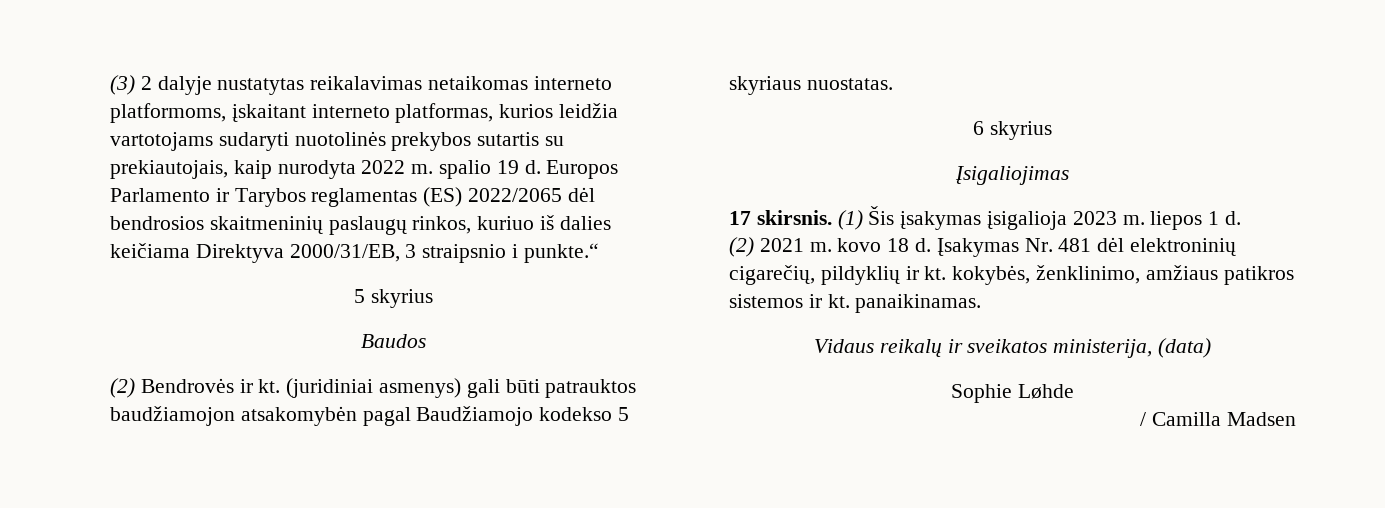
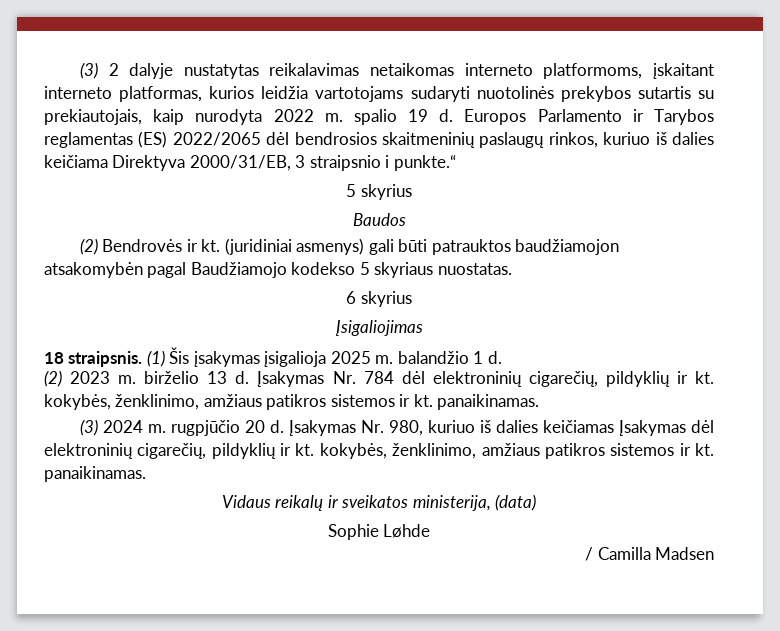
[729,210,832,225] 17 skirsnis. -> [44,351,143,367] 18 straipsnis.
[1072,211,1203,230] 2023 m. liepos -> [330,351,469,364] 2025 m. balandžio
[759,238,1092,257] 2021 m. kovo 18 d. Įsakymas Nr. 481 -> [70,371,714,387] [44,394,540,410] [79,419,686,436] 2023 m. birželio 13 d. Įsakymas Nr. 784 dėl elektroninių cigarečių, pildyklių ir kt. kokybės, ženklinimo, amžiaus patikros sistemos ir kt. panaikinamas. // (3) 2024 m. rugpjūčio 20 d. Įsakymas Nr. 980, kuriuo iš dalies keičiamas Įsakymas

